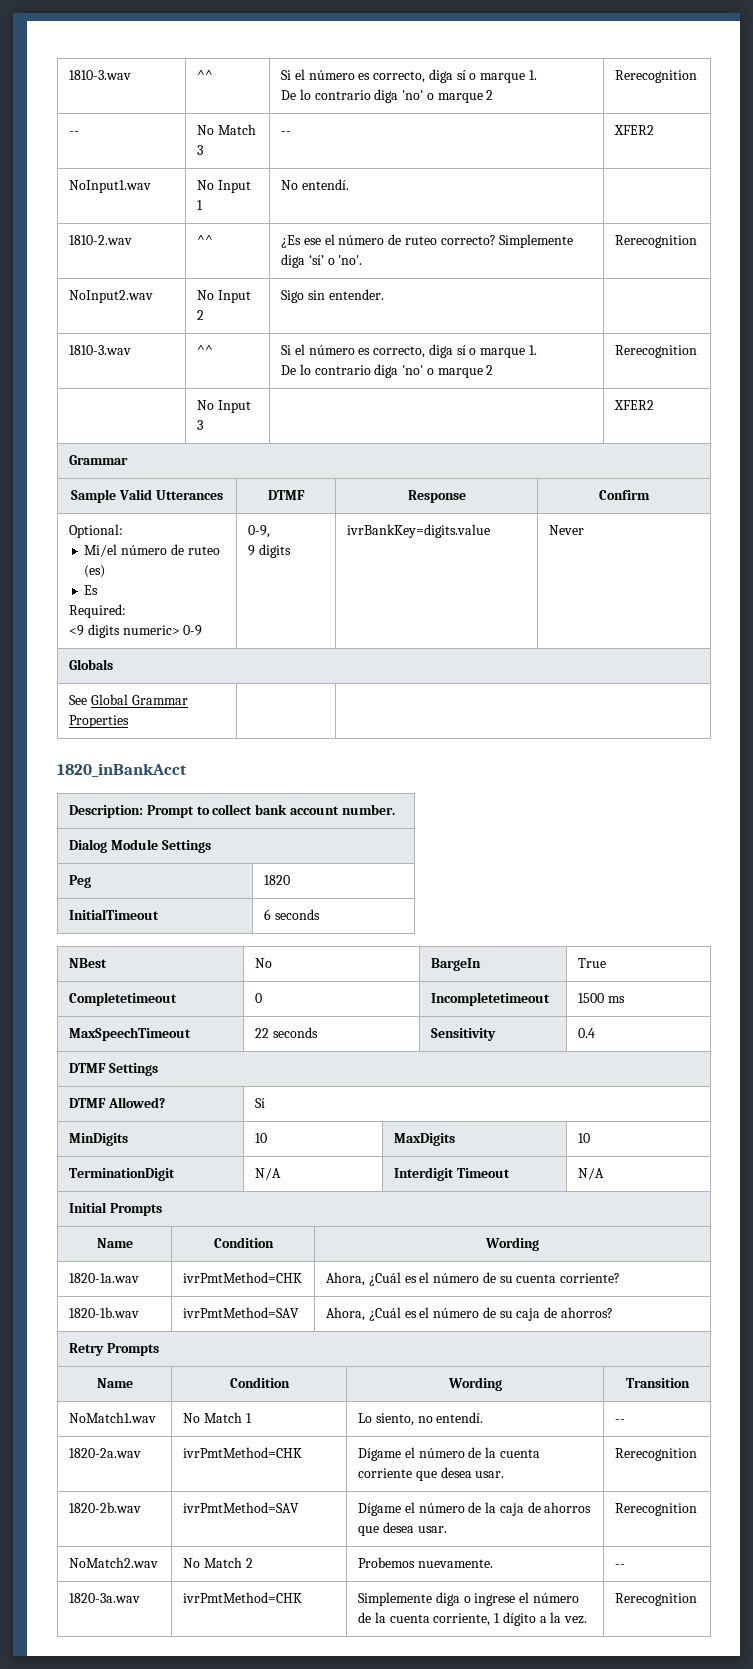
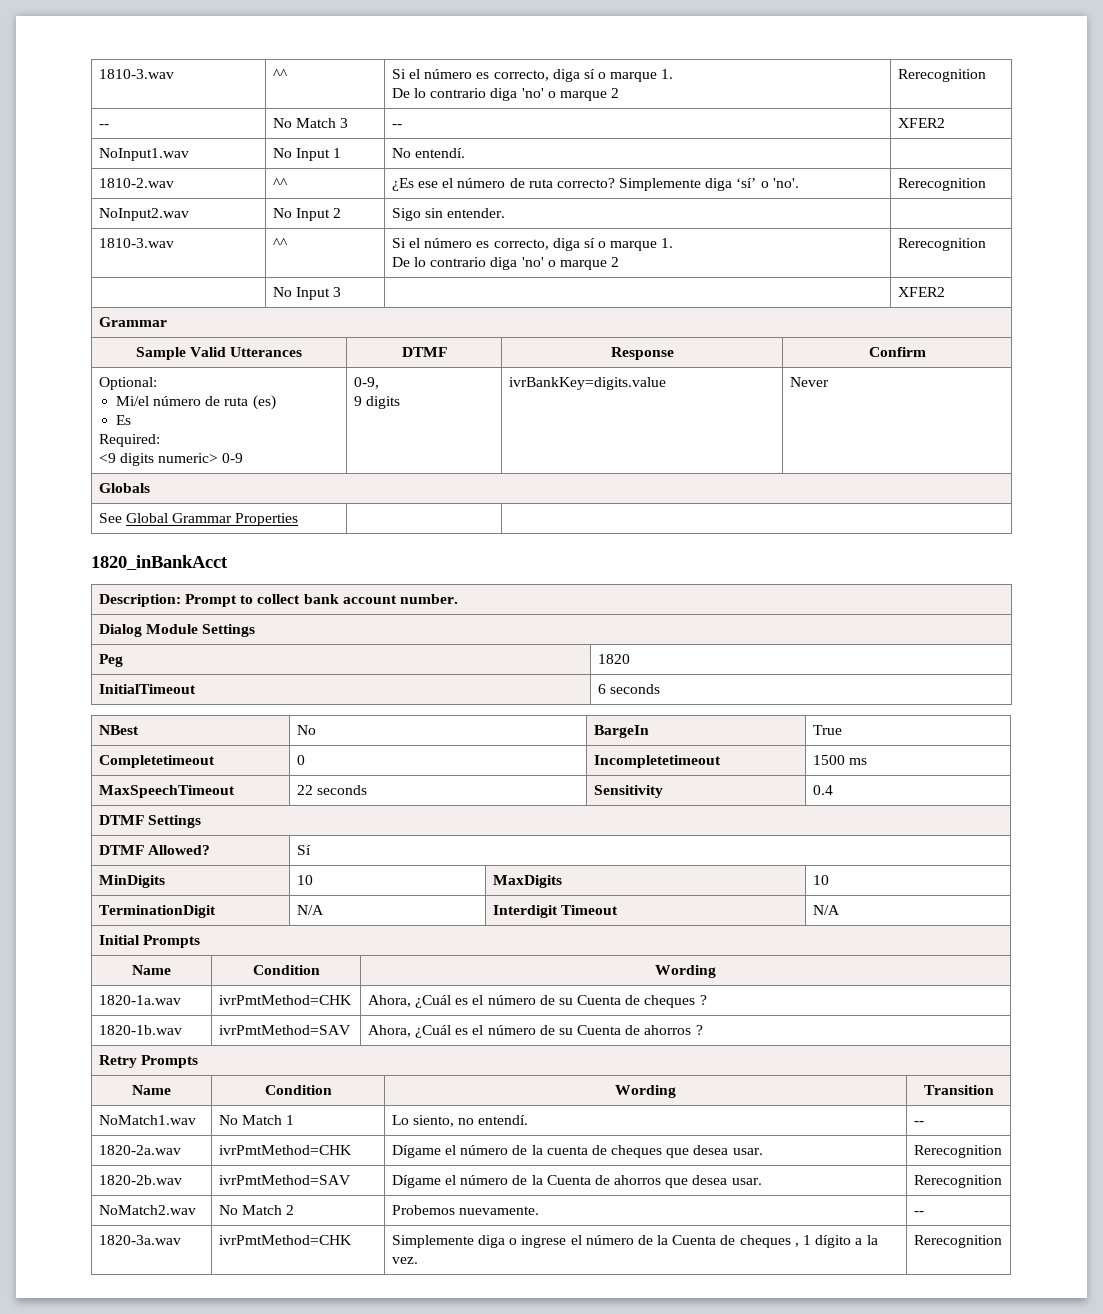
[404,236,437,245] ruteo -> [528,179,553,188] ruta
[187,546,220,555] ruteo -> [224,397,249,406] ruta
[516,1273,621,1283] cuenta corriente? -> [577,995,707,1008] Cuenta de cheques ?
[516,1307,613,1321] caja de ahorros? -> [577,1025,703,1035] Cuenta de ahorros ?
[357,1468,412,1478] corriente -> [591,1145,663,1158] de cheques
[499,1503,524,1516] caja -> [546,1175,591,1185] Cuenta
[389,1613,491,1626] cuenta corriente, -> [672,1235,799,1248] Cuenta de cheques ,

